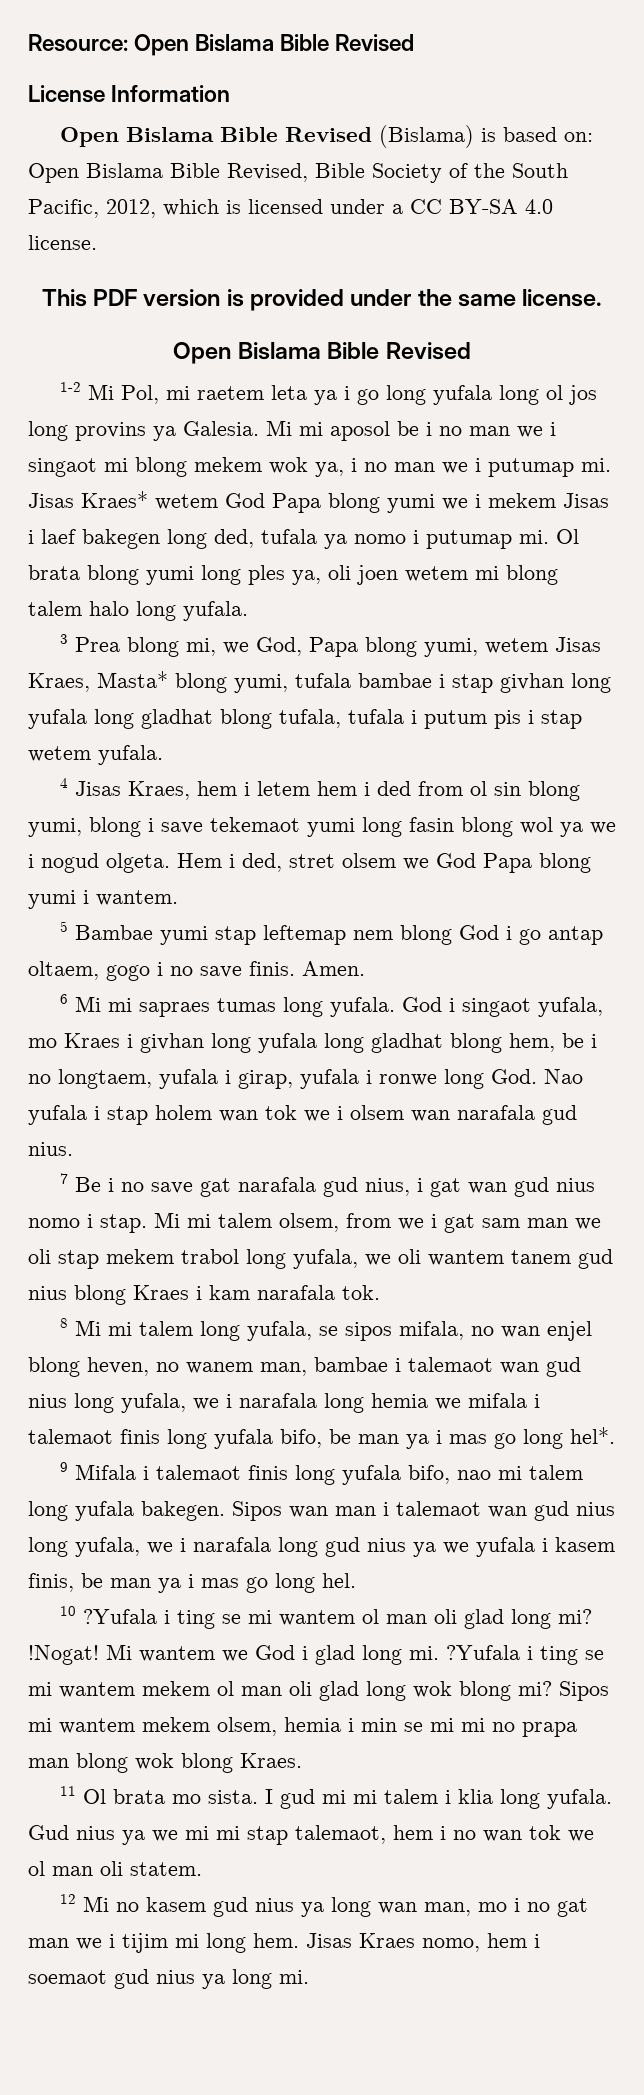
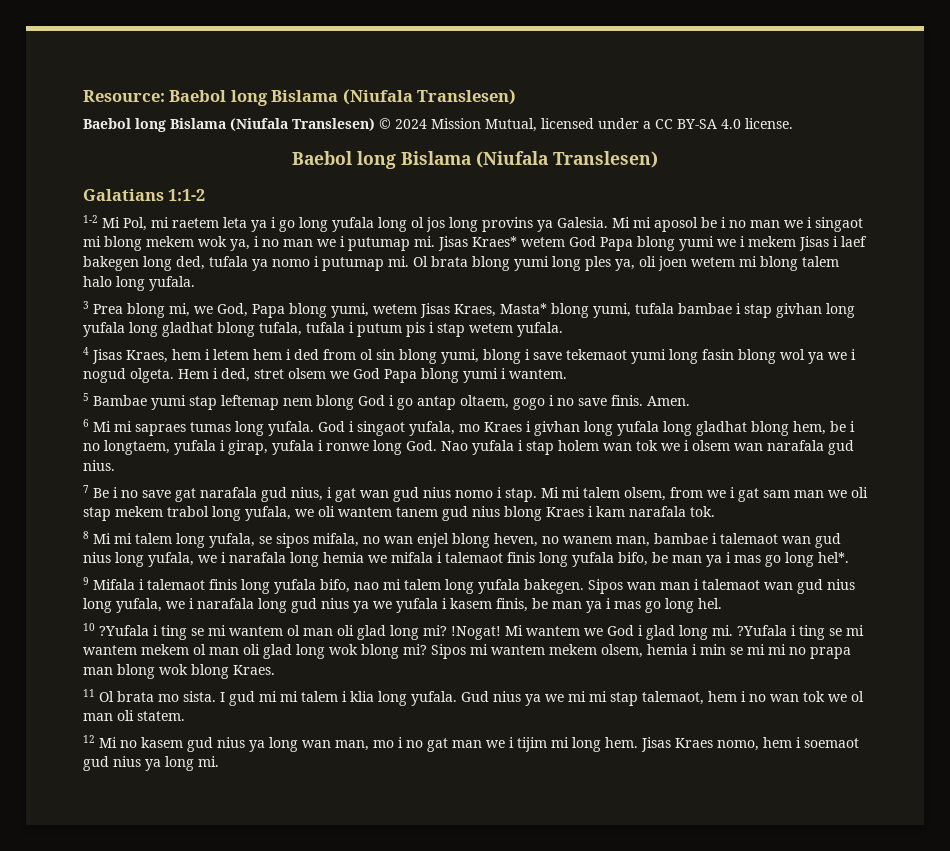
[134,34,415,56] [28,85,231,103] [59,125,593,148] [28,163,568,183] [28,199,241,218] Open Bislama Bible Revised // License Information // Open Bislama Bible Revised (Bislama) is based on: Open Bislama Bible Revised, Bible Society of the South Pacific, 2012, which is -> [169,89,517,106] [83,118,537,132] Baebol long Bislama (Niufala Translesen) // Baebol long Bislama (Niufala Translesen) © 2024 Mission Mutual,
[41,289,603,311] [173,342,471,364] This PDF version is provided under the same license. // Open Bislama Bible Revised -> [292,151,658,169] [83,189,206,201] Baebol long Bislama (Niufala Translesen) // Galatians 1:1-2

